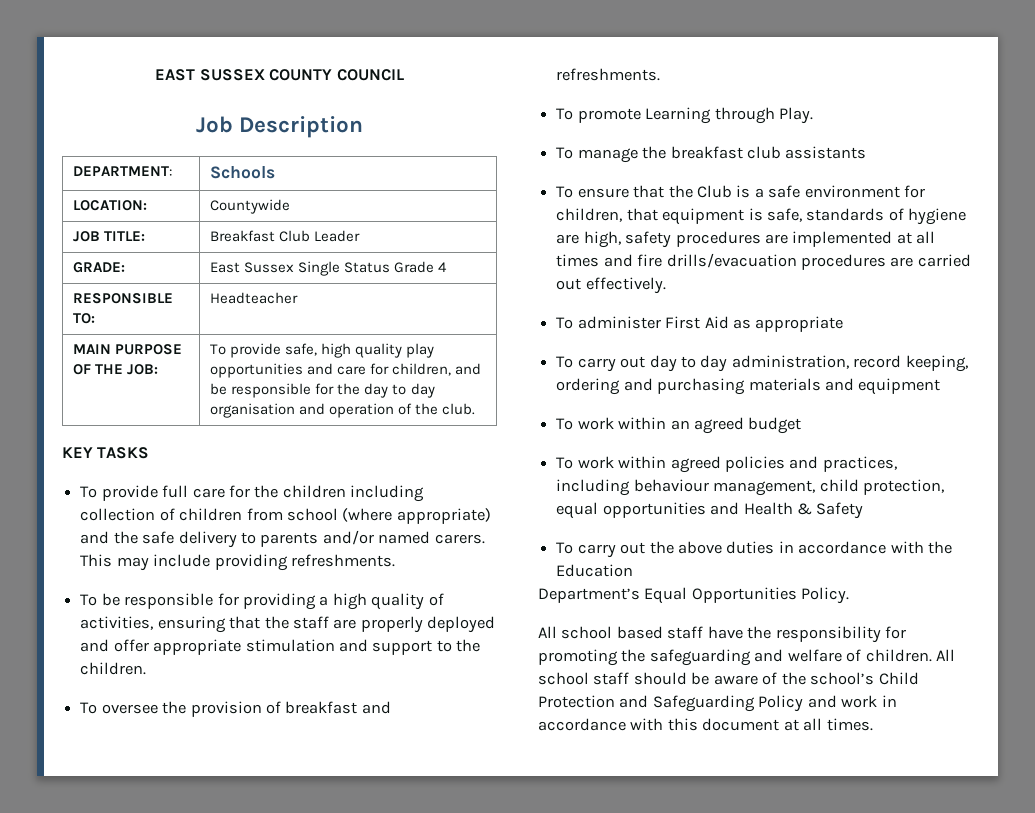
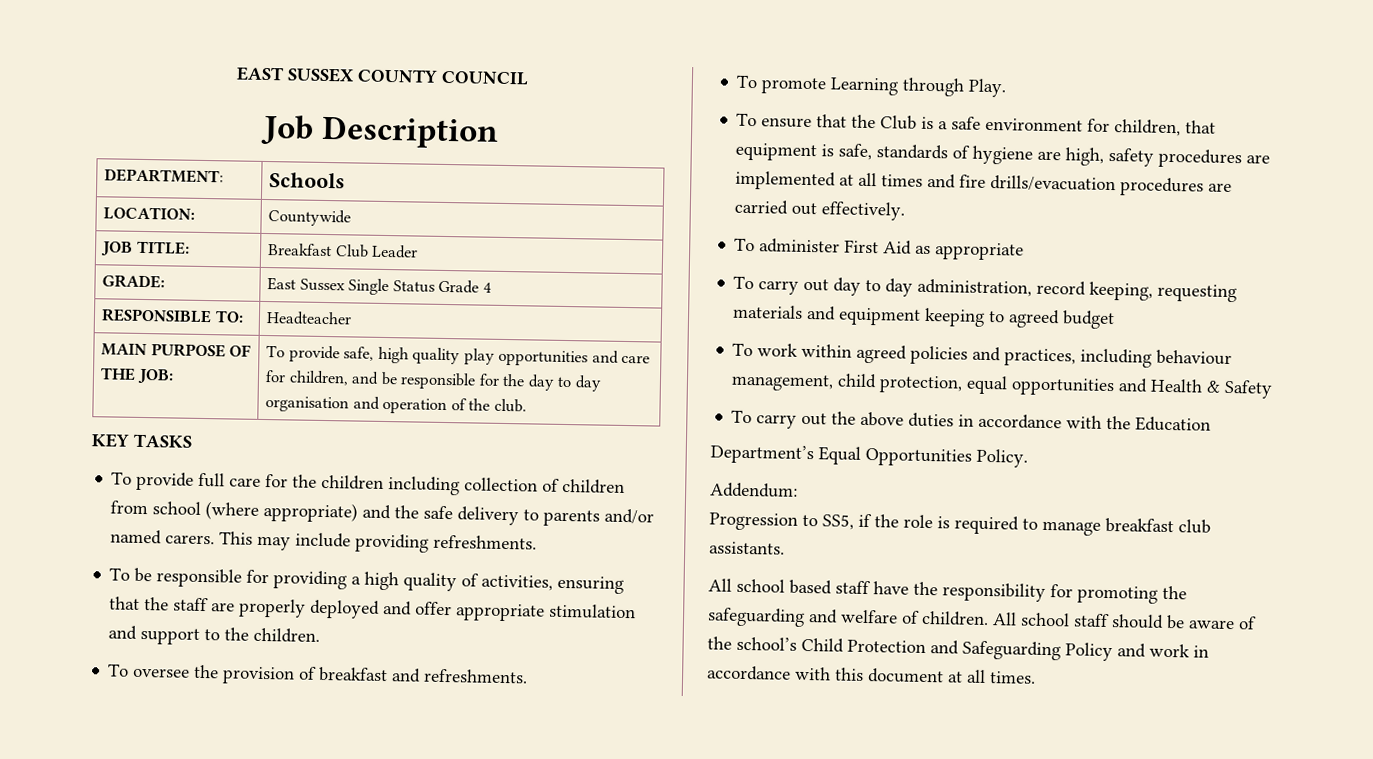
[556,146,867,163] // To manage the breakfast club assistants -> (1008, 88) none
[556,378,746,395] ordering and purchasing -> [1157,283,1238,303] requesting
[556,417,690,430] // To work within an -> [924,307,1006,327] keeping to
(850, 595) none -> [710,482,798,498] [709,512,1211,536] [709,541,785,555] // Addendum: // Progression to SS5, if the role is required to manage breakfast club assistants.

